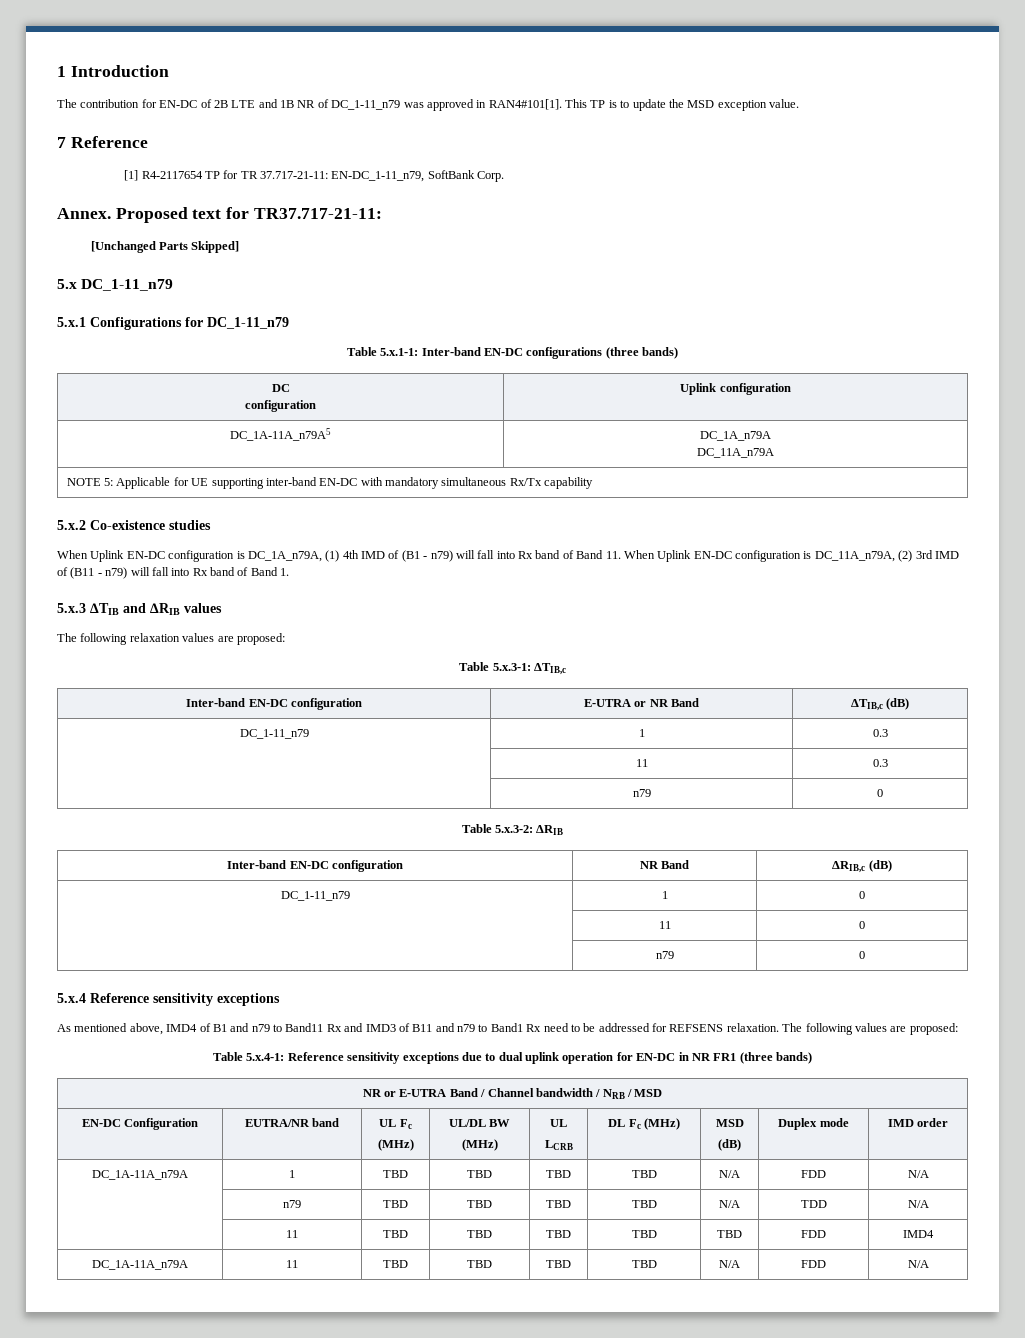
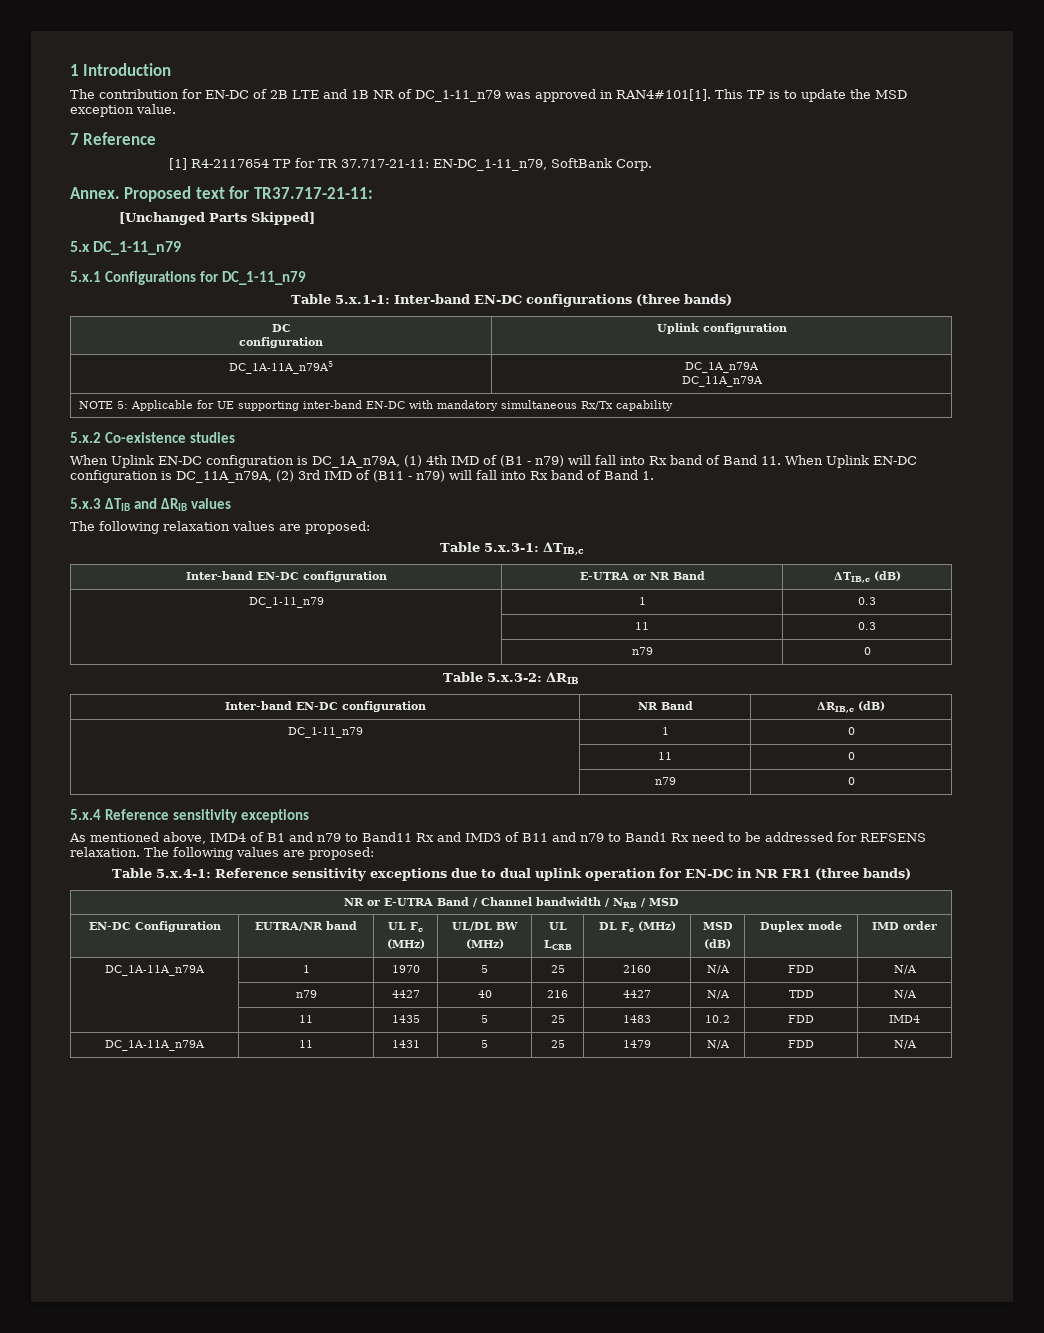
[383,1170,408,1178] [467,1170,492,1178] [546,1170,571,1178] [631,1170,657,1178] TBD | TBD | TBD | TBD -> [391,965,420,973] [481,965,488,973] [550,965,565,973] [623,965,651,973] 1970 | 5 | 25 | 2160
[383,1200,408,1208] [467,1200,492,1208] [546,1200,571,1208] [631,1200,657,1208] TBD | TBD | TBD | TBD -> [391,990,420,998] [477,990,492,998] [547,990,568,998] [623,990,651,998] 4427 | 40 | 216 | 4427
[383,1230,408,1238] [467,1230,492,1238] [546,1230,571,1238] [631,1230,657,1238] [717,1230,742,1238] TBD | TBD | TBD | TBD | TBD -> [391,1015,420,1023] [481,1015,488,1023] [550,1015,565,1023] [623,1015,651,1023] [705,1015,730,1023] 1435 | 5 | 25 | 1483 | 10.2
[383,1260,408,1268] [467,1260,492,1268] [546,1260,571,1268] [631,1260,657,1268] TBD | TBD | TBD | TBD -> [391,1040,420,1048] [481,1040,488,1048] [550,1040,565,1048] [623,1040,651,1048] 1431 | 5 | 25 | 1479

